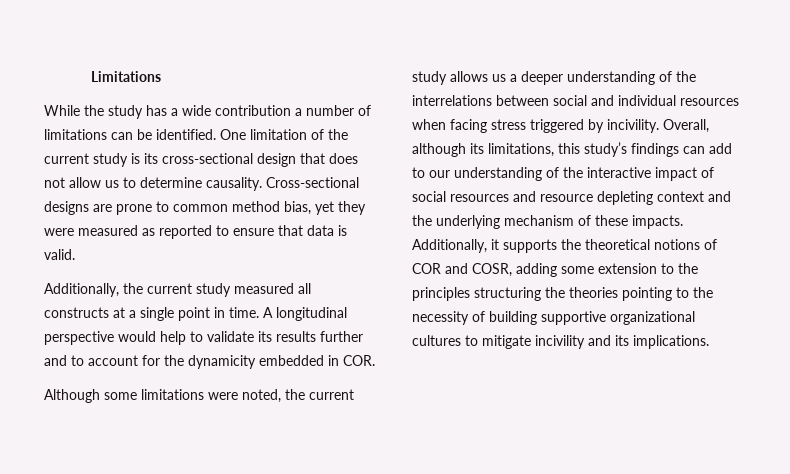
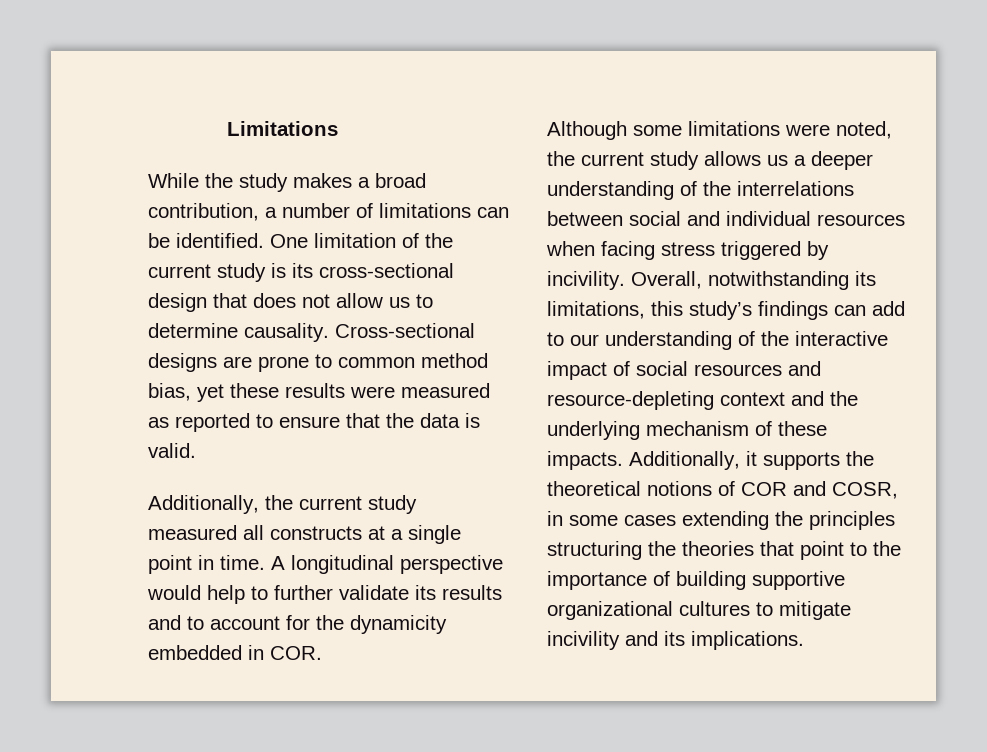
[146,105,291,116] has a wide contribution -> [293,173,426,188] [148,203,259,221] makes a broad contribution,
[338,201,366,215] they -> [230,383,345,398] these results
(303, 230) none -> [386,413,414,428] the
(203, 336) none -> [274,585,333,600] further
[320,331,363,342] further -> (502, 592) none
[412,143,466,157] although -> [708,271,849,290] notwithstanding
[540,191,653,205] resource depleting -> [547,391,714,410] resource-depleting
[516,263,674,277] adding some extension to -> [547,511,769,530] in some cases extending
[622,287,713,301] [412,311,469,325] pointing to the necessity -> [760,541,901,560] [547,571,647,590] that point to the importance

